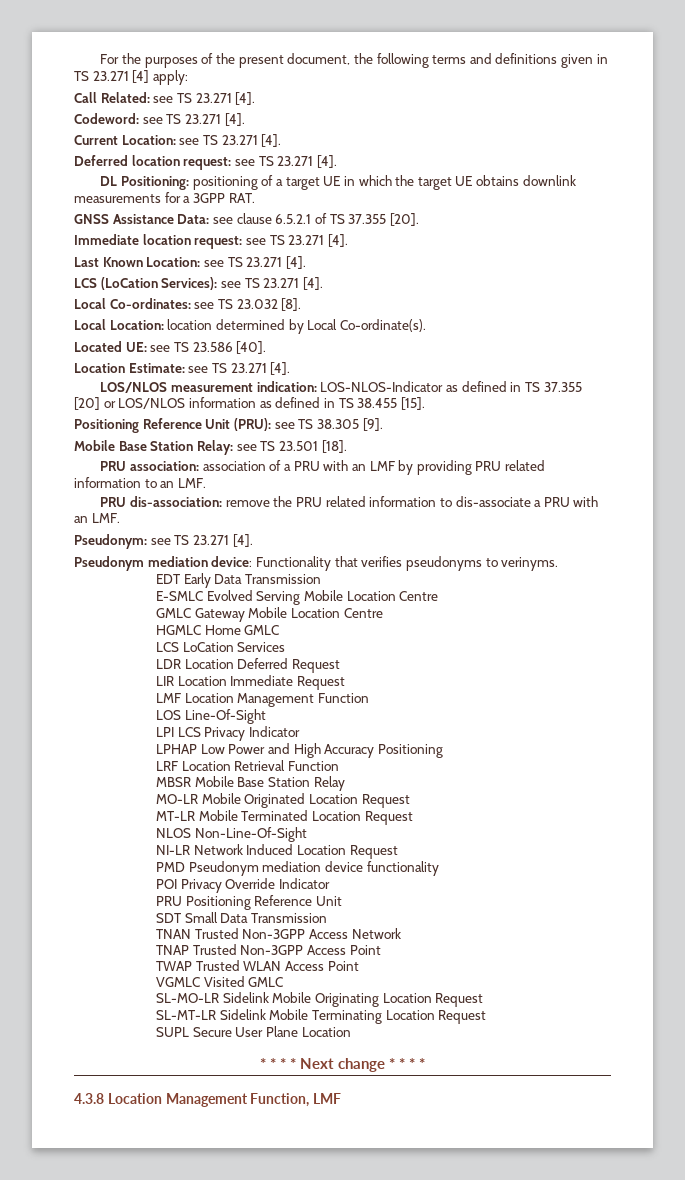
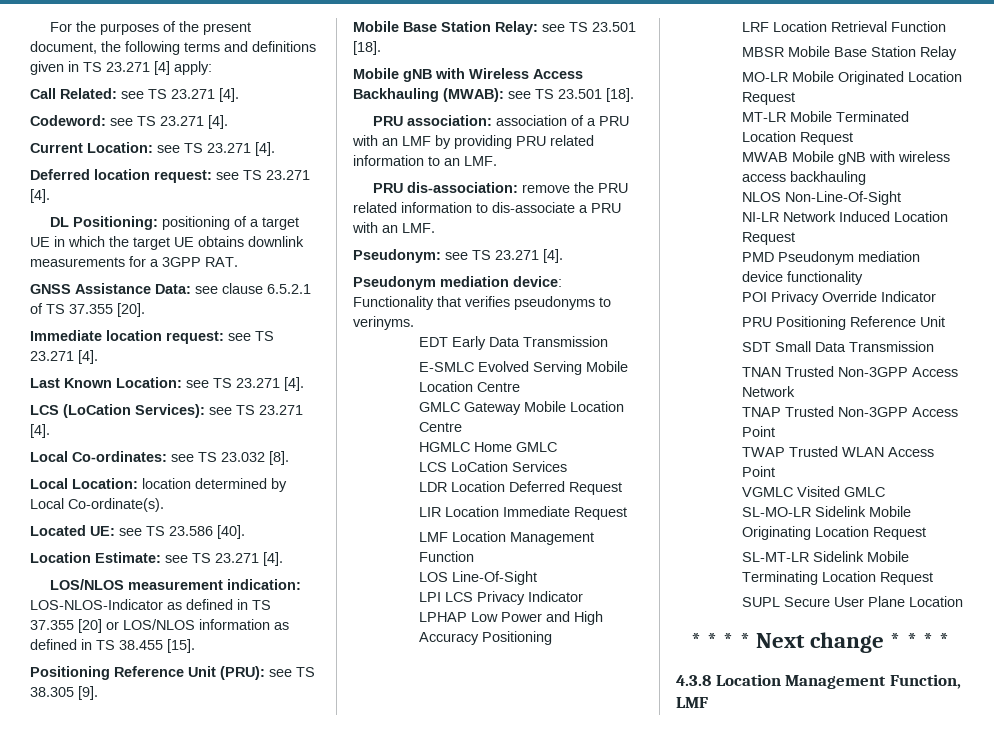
(347, 446) none -> [353,68,583,82] [353,88,634,102] // Mobile gNB with Wireless Access Backhauling (MWAB): see TS 23.501 [18].
(413, 818) none -> [742,151,951,165] [742,171,867,185] // MWAB Mobile gNB with wireless access backhauling

